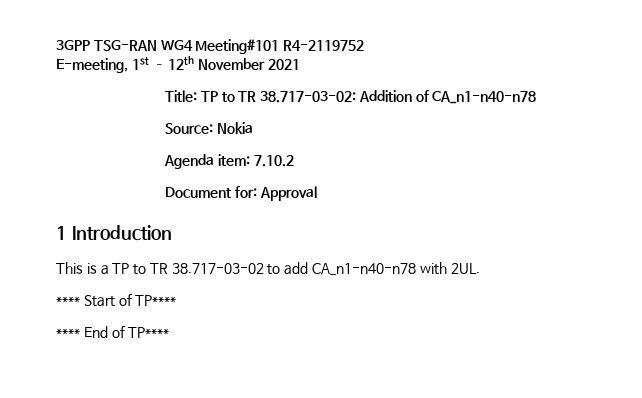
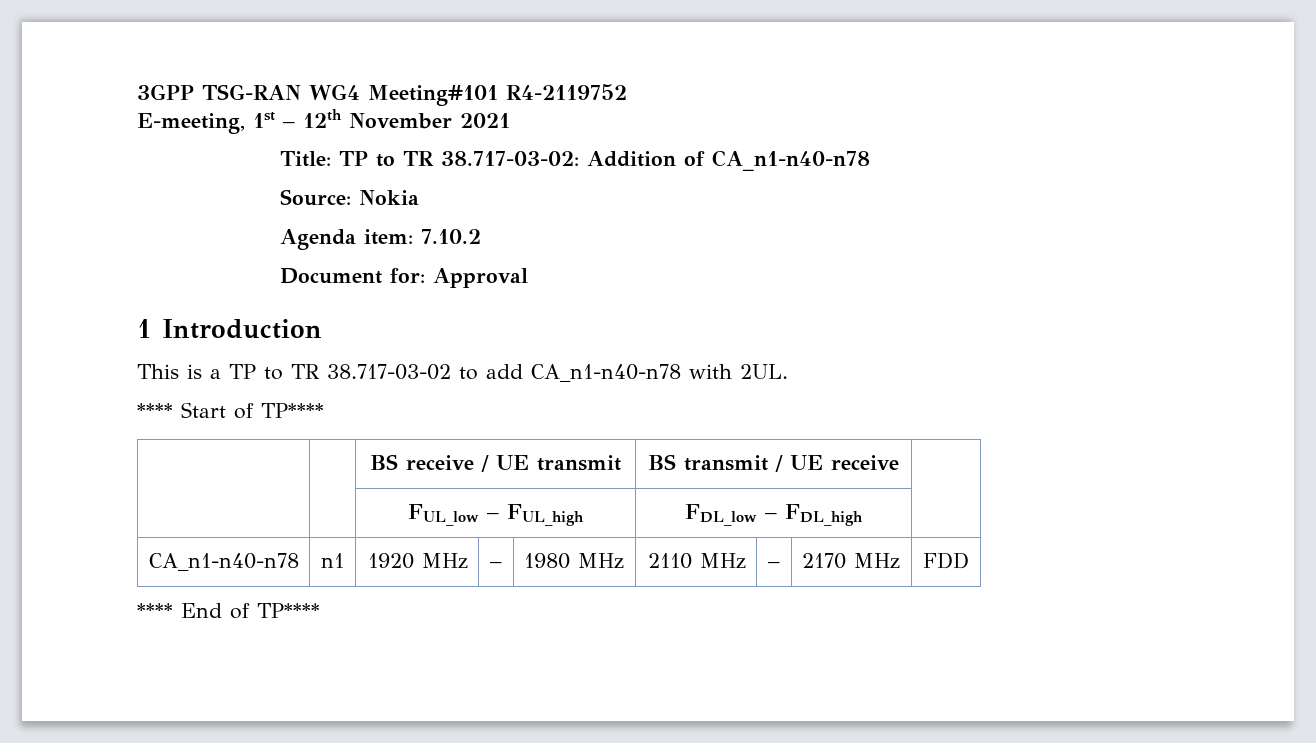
(177, 300) none -> [370,454,621,472] [648,454,899,472] [408,504,584,526] [685,504,863,526] [148,553,299,571] [321,553,344,568] [368,553,469,569] [490,562,502,568] [523,553,624,569] [648,553,747,569] [768,562,780,568] [801,553,900,569] [923,552,969,569] // | | BS receive / UE transmit | BS transmit / UE receive | // | | FUL_low – FUL_high | FDL_low – FDL_high | // CA_n1-n40-n78 | n1 | 1920 MHz | – | 1980 MHz | 2110 MHz | – | 2170 MHz | FDD

